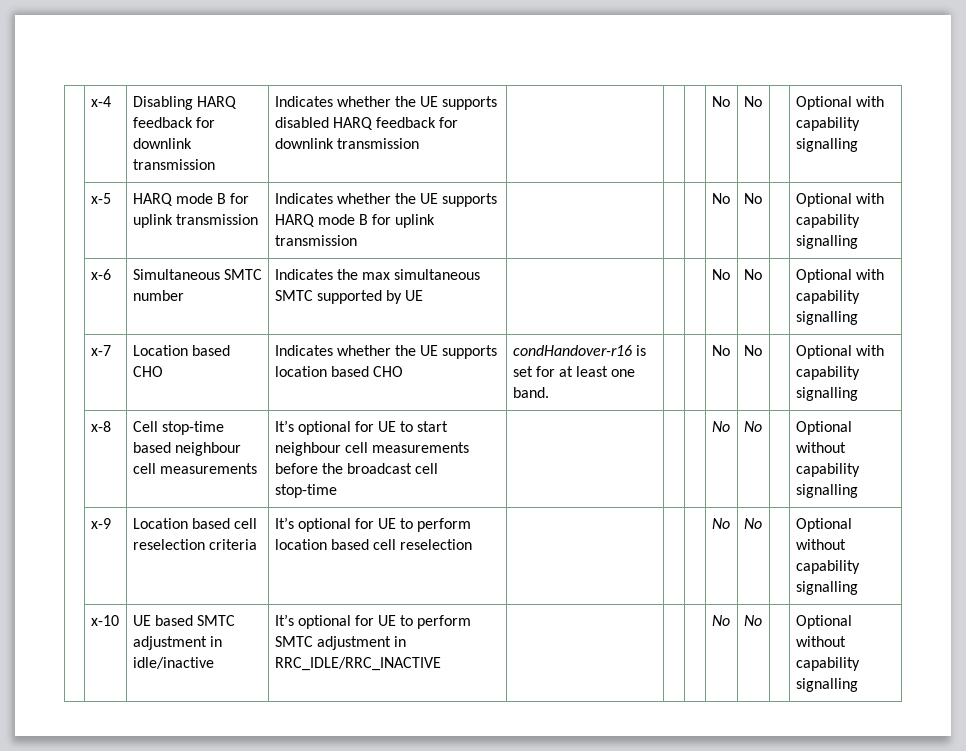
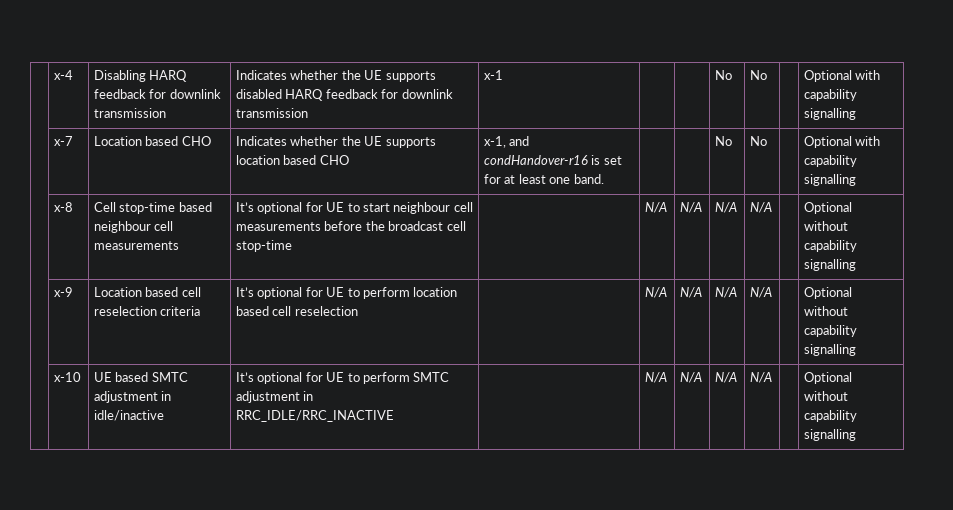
[711,96,730,107] [743,96,762,107] [795,96,884,110] [795,117,860,131] [795,138,858,152] [90,193,111,204] [132,193,250,206] [132,214,258,228] [274,193,498,207] [274,214,436,228] [274,235,357,246] [711,193,730,204] [743,193,762,204] [795,193,884,207] [795,214,860,228] [795,235,858,249] [90,269,111,280] [132,269,262,280] [132,290,184,301] [274,269,481,280] [274,290,424,304] | | | No | No | | Optional with capability signalling // | x-5 | HARQ mode B for uplink transmission | Indicates whether the UE supports HARQ mode B for uplink transmission | | | | No | No | | Optional with capability signalling // | x-6 | Simultaneous SMTC number | Indicates the max simultaneous SMTC supported by UE | -> [484,70,504,80] x-1
(403, 371) none -> [484,136,530,148] x-1, and
[711,421,730,432] [743,421,762,432] | | No | No -> [645,202,668,213] [680,202,703,213] [715,202,738,213] [750,202,773,213] N/A | N/A | N/A | N/A
[711,518,730,529] [743,518,762,529] | | No | No -> [645,287,668,298] [680,287,703,298] [715,287,738,298] [750,287,773,298] N/A | N/A | N/A | N/A
[711,615,730,626] [743,615,762,626] | | No | No -> [645,372,668,383] [680,372,703,383] [715,372,738,383] [750,372,773,383] N/A | N/A | N/A | N/A

